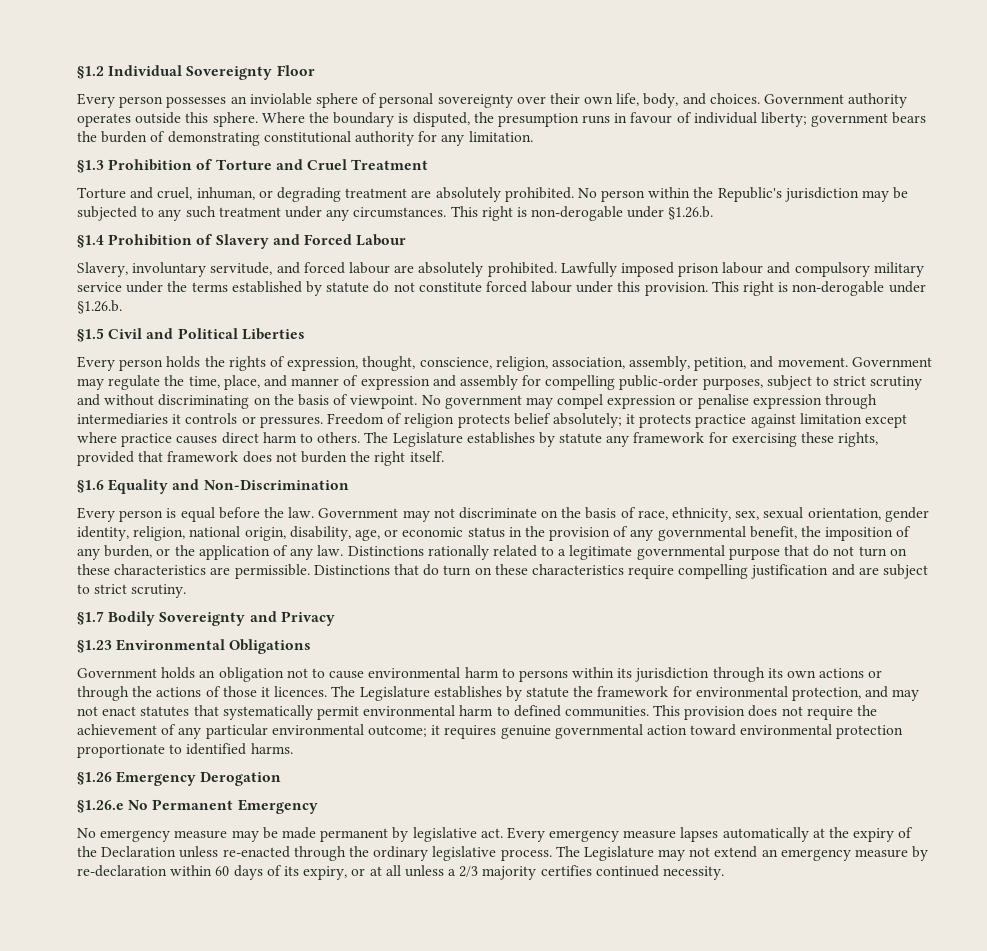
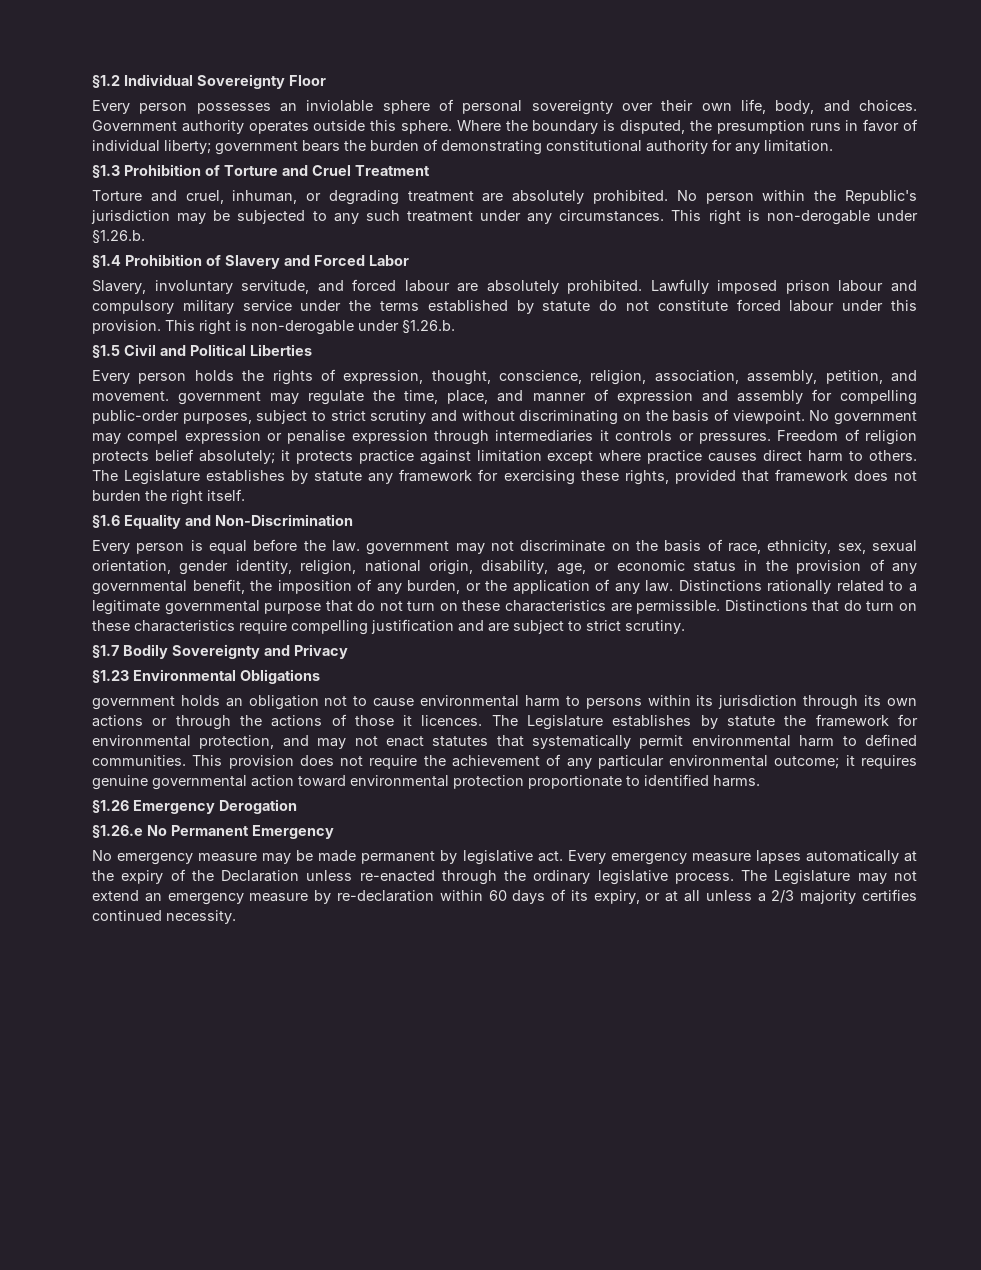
[630,112,673,124] favour -> [863,119,900,132] favor
[356,234,407,246] Labour -> [368,255,409,266] Labor
[851,357,932,367] Government -> [178,391,262,405] government
[318,508,399,518] Government -> [366,541,450,555] government
[77,668,158,678] Government -> [91,696,175,710] government

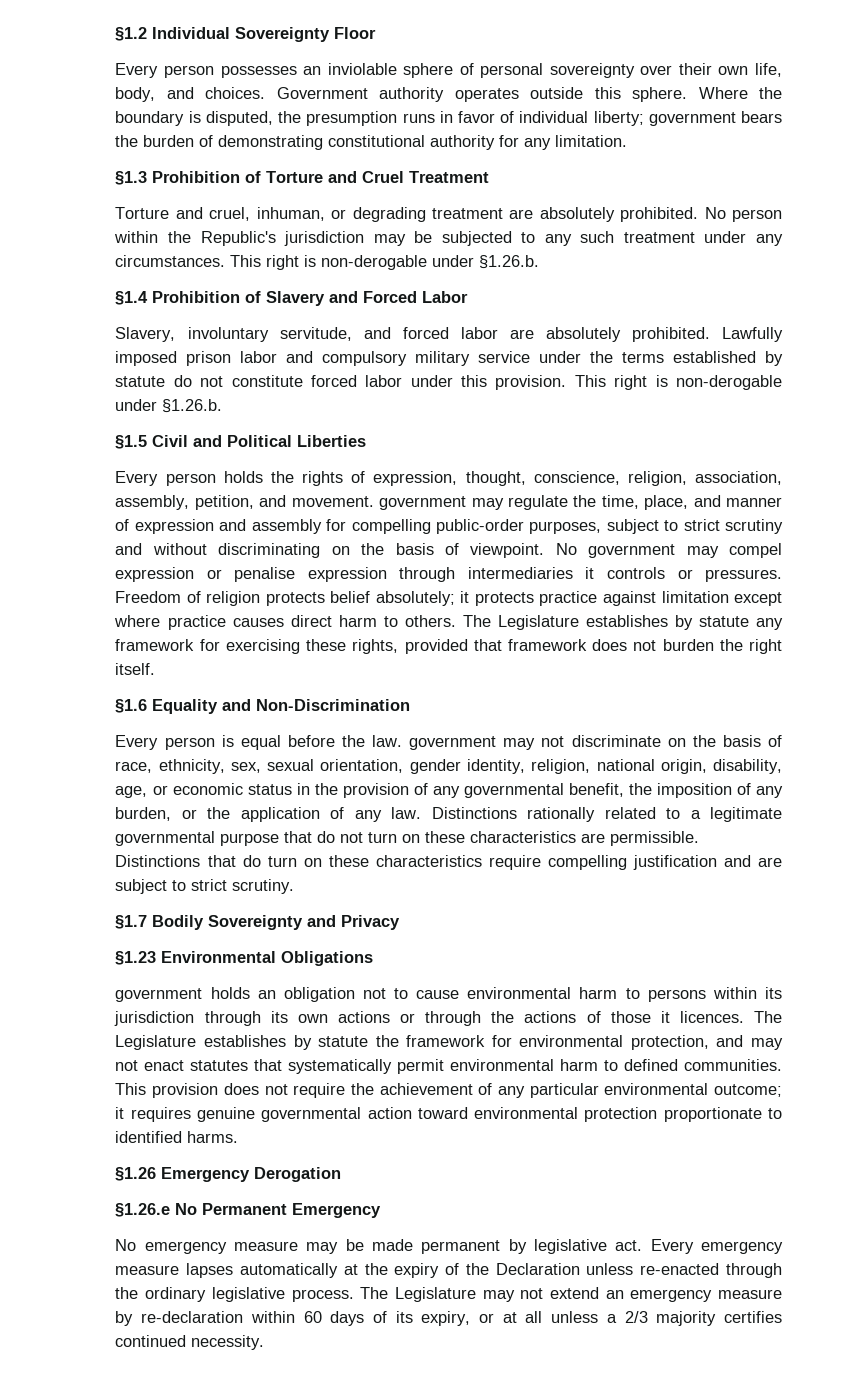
[404,280,450,292] labour -> [460,327,498,339] labor
[838,280,884,292] labour -> [240,351,278,363] labor
[789,300,835,312] labour -> [365,375,403,387] labor

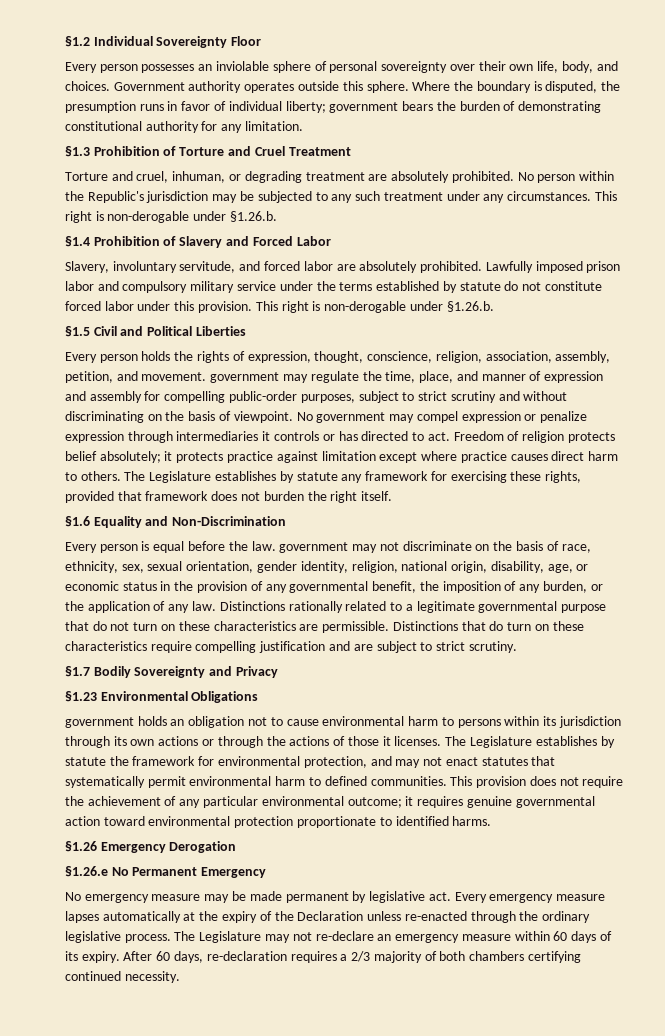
[234,567,296,582] penalise -> [540,411,588,423] penalize
[705,569,782,582] pressures. -> [338,431,450,441] has directed to act.
[679,1011,744,1023] licences. -> [394,736,442,746] licenses.
[549,1287,599,1299] extend -> [315,931,374,941] re-declare
[115,1311,244,1326] by re-declaration -> (511, 937) none
[421,1311,782,1326] expiry, or at all unless a 2/3 majority certifies -> [81,951,582,963] expiry. After 60 days, re-declaration requires a 2/3 majority of both chambers certifying

